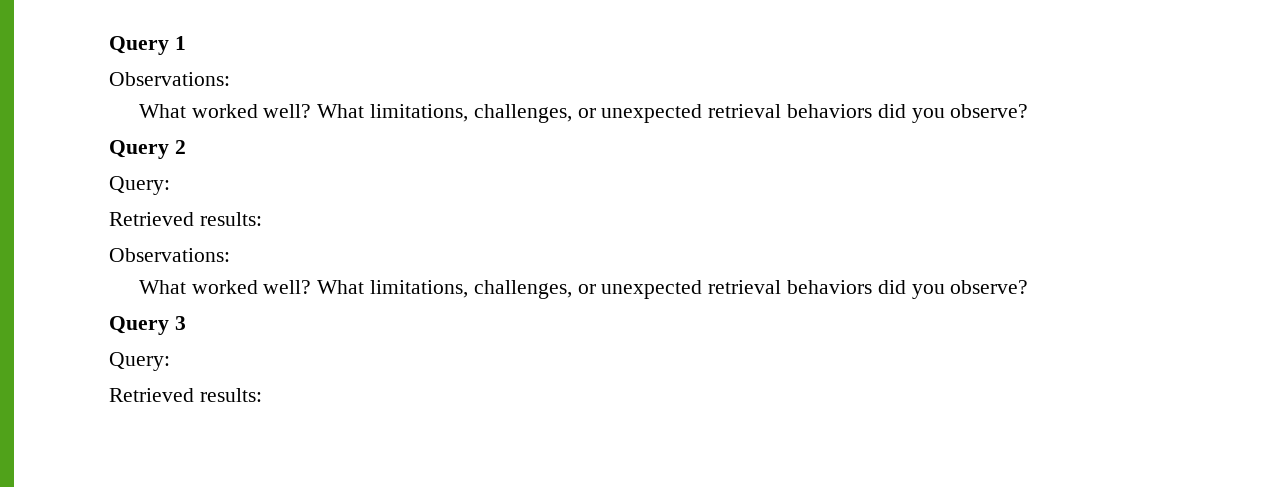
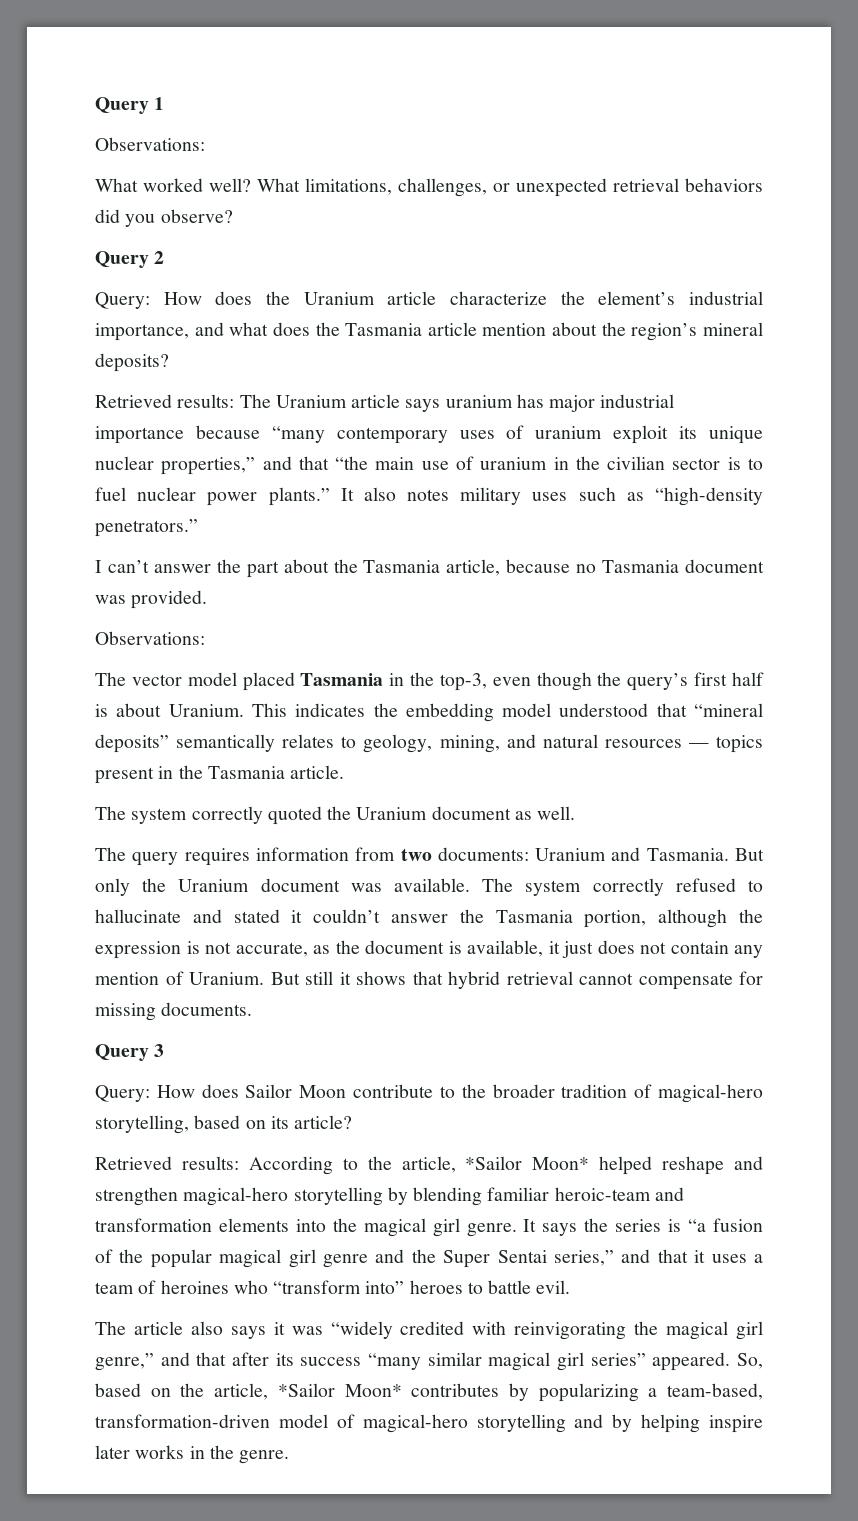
[109,212,262,226] [109,248,230,262] [138,280,1029,299] [109,316,186,335] [109,352,170,371] [109,388,262,402] // Retrieved results: // Observations: // What worked well? What limitations, challenges, or unexpected retrieval behaviors did you observe? // Query 3 // Query: // Retrieved results: -> [163,291,763,305] [95,322,763,341] [95,353,169,372] [95,394,675,412] [95,425,764,444] [95,456,764,475] [95,487,764,506] [95,519,198,537] [95,559,764,578] [95,590,208,609] [95,631,205,645] [95,672,764,691] [95,703,763,722] [95,734,764,753] [95,765,345,784] [95,806,576,825] [95,847,764,866] [95,878,763,896] [95,909,763,928] [95,940,763,959] [95,971,763,990] [95,1002,253,1021] [95,1044,165,1061] [95,1084,763,1103] [95,1115,353,1134] [95,1156,763,1175] [95,1187,684,1206] [95,1218,763,1237] [95,1249,763,1268] [95,1280,571,1294] [95,1321,763,1340] [95,1352,763,1371] [95,1383,763,1402] [95,1414,763,1433] [95,1445,290,1464] How does the Uranium article characterize the element’s industrial importance, and what does the Tasmania article mention about the region’s mineral deposits? // Retrieved results: The Uranium article says uranium has major industrial importance because “many contemporary uses of uranium exploit its unique nuclear properties,” and that “the main use of uranium in the civilian sector is to fuel nuclear power plants.” It also notes military uses such as “high-density penetrators.” // I can’t answer the part about the Tasmania article, because no Tasmania document was provided. // Observations: // The vector model placed Tasmania in the top-3, even though the query’s first half is about Uranium. This indicates the embedding model understood that “mineral deposits” semantically relates to geology, mining, and natural resources — topics present in the Tasmania article. // The system correctly quoted the Uranium document as well. // The query requires information from two documents: Uranium and Tasmania. But only the Uranium document was available. The system correctly refused to hallucinate and stated it couldn’t answer the Tasmania portion, although the expression is not accurate, as the document is available, it just does not contain any mention of Uranium. But still it shows that hybrid retrieval cannot compensate for missing documents. // Query 3 // Query: How does Sailor Moon contribute to the broader tradition of magical‑hero storytelling, based on its article? // Retrieved results: According to the article, *Sailor Moon* helped reshape and strengthen magical-hero storytelling by blending familiar heroic-team and transformation elements into the magical girl genre. It says the series is “a fusion of the popular magical girl genre and the Super Sentai series,” and that it uses a team of heroines who “transform into” heroes to battle evil. // The article also says it was “widely credited with reinvigorating the magical girl genre,” and that after its success “many similar magical girl series” appeared. So, based on the article, *Sailor Moon* contributes by popularizing a team-based, transformation-driven model of magical-hero storytelling and by helping inspire later works in the genre.

